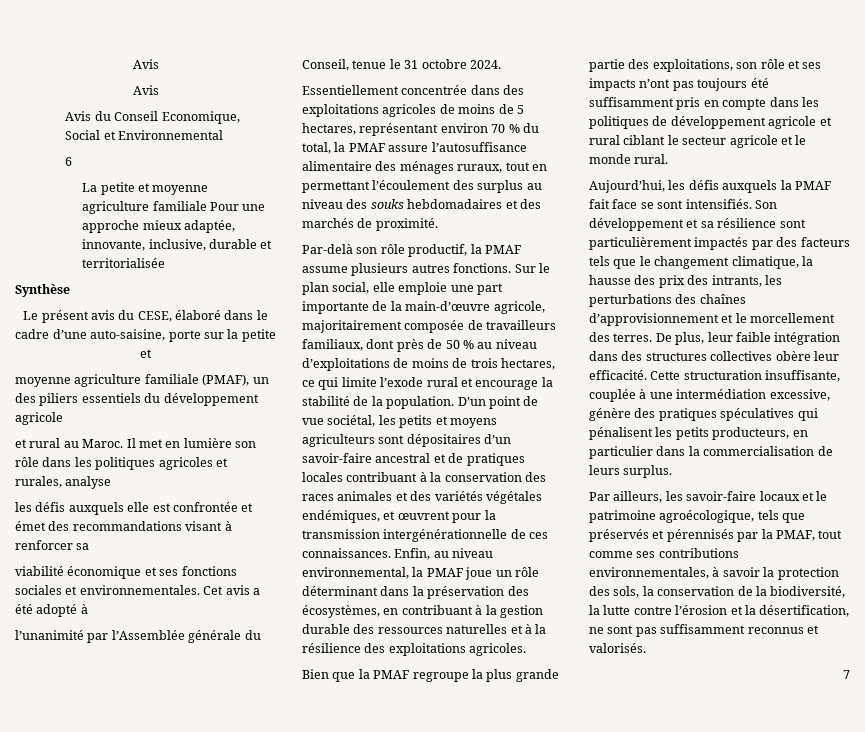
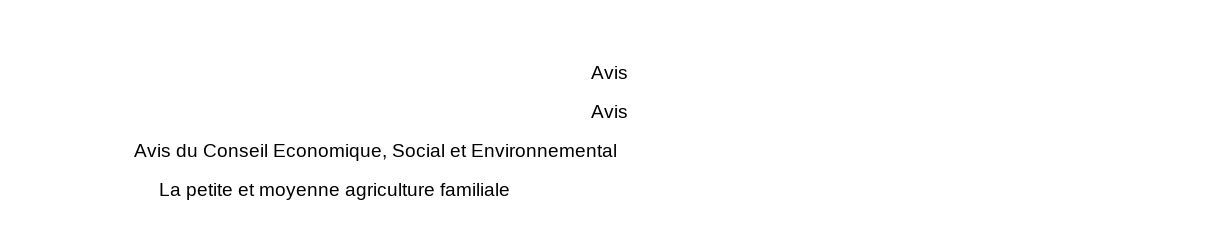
[65,157,73,166] // 6 -> (618, 150) none
[209,202,266,211] [82,220,235,233] [82,239,273,251] [82,258,166,268] [15,284,70,297] [23,310,268,323] [15,329,276,342] [140,349,152,358] [15,374,269,387] [15,393,259,406] [15,412,63,425] [15,438,256,448] [15,457,228,470] [15,476,112,489] [15,502,254,515] [15,521,232,531] [15,540,90,550] [15,566,237,579] [15,585,260,595] [15,604,88,617] [15,630,261,643] [302,59,501,71] [302,85,525,95] [302,104,524,117] [302,123,539,136] [302,142,527,154] [302,161,547,174] [302,180,542,193] [302,199,541,209] [302,218,438,231] [302,244,521,257] [302,263,550,276] [302,282,503,295] [302,301,545,314] [302,320,557,333] [302,339,537,352] [302,358,555,371] [302,377,553,390] [302,396,539,409] [302,415,497,428] [302,434,512,447] [302,453,525,466] [302,472,546,482] [302,491,542,504] [302,510,496,523] [302,529,549,542] [302,548,494,560] [302,567,539,580] [302,586,529,599] [302,605,543,618] [302,624,547,634] [302,643,527,656] [302,669,559,682] [589,59,822,72] [589,78,769,91] [589,97,819,110] [589,116,832,129] [589,135,807,148] [589,154,669,164] [589,180,831,193] [589,199,777,209] [589,218,806,231] [589,237,850,250] [589,256,813,269] [589,275,782,288] [589,294,746,307] [589,313,836,326] [589,332,841,345] [589,351,839,361] [589,370,841,382] [589,389,830,402] [589,408,818,421] [589,427,808,440] [589,446,833,459] [589,465,673,478] [589,491,828,503] [589,510,806,523] [589,529,843,542] [589,548,739,558] [589,567,839,580] [589,586,846,598] [589,605,850,617] [589,624,819,637] [589,643,646,653] [843,670,850,679] Pour une approche mieux adaptée, innovante, inclusive, durable et territorialisée // Synthèse // Le présent avis du CESE, élaboré dans le cadre d’une auto-saisine, porte sur la petite et // moyenne agriculture familiale (PMAF), un des piliers essentiels du développement agricole // et rural au Maroc. Il met en lumière son rôle dans les politiques agricoles et rurales, analyse // les défis auxquels elle est confrontée et émet des recommandations visant à renforcer sa // viabilité économique et ses fonctions sociales et environnementales. Cet avis a été adopté à // l’unanimité par l’Assemblée générale du Conseil, tenue le 31 octobre 2024. // Essentiellement concentrée dans des exploitations agricoles de moins de 5 hectares, représentant environ 70 % du total, la PMAF assure l’autosuffisance alimentaire des ménages ruraux, tout en permettant l’écoulement des surplus au niveau des souks hebdomadaires et des marchés de proximité. // Par-delà son rôle productif, la PMAF assume plusieurs autres fonctions. Sur le plan social, elle emploie une part importante de la main-d’œuvre agricole, majoritairement composée de travailleurs familiaux, dont près de 50 % au niveau d’exploitations de moins de trois hectares, ce qui limite l’exode rural et encourage la stabilité de la population. D’un point de vue sociétal, les petits et moyens agriculteurs sont dépositaires d’un savoir-faire ancestral et de pratiques locales contribuant à la conservation des races animales et des variétés végétales endémiques, et œuvrent pour la transmission intergénérationnelle de ces connaissances. Enfin, au niveau environnemental, la PMAF joue un rôle déterminant dans la préservation des écosystèmes, en contribuant à la gestion durable des ressources naturelles et à la résilience des exploitations agricoles. // Bien que la PMAF regroupe la plus grande partie des exploitations, son rôle et ses impacts n’ont pas toujours été suffisamment pris en compte dans les politiques de développement agricole et rural ciblant le secteur agricole et le monde rural. // Aujourd’hui, les défis auxquels la PMAF fait face se sont intensifiés. Son développement et sa résilience sont particulièrement impactés par des facteurs tels que le changement climatique, la hausse des prix des intrants, les perturbations des chaînes d’approvisionnement et le morcellement des terres. De plus, leur faible intégration dans des structures collectives obère leur efficacité. Cette structuration insuffisante, couplée à une intermédiation excessive, génère des pratiques spéculatives qui pénalisent les petits producteurs, en particulier dans la commercialisation de leurs surplus. // Par ailleurs, les savoir-faire locaux et le patrimoine agroécologique, tels que préservés et pérennisés par la PMAF, tout comme ses contributions environnementales, à savoir la protection des sols, la conservation de la biodiversité, la lutte contre l’érosion et la désertification, ne sont pas suffisamment reconnus et valorisés. // 7 -> (511, 189) none

